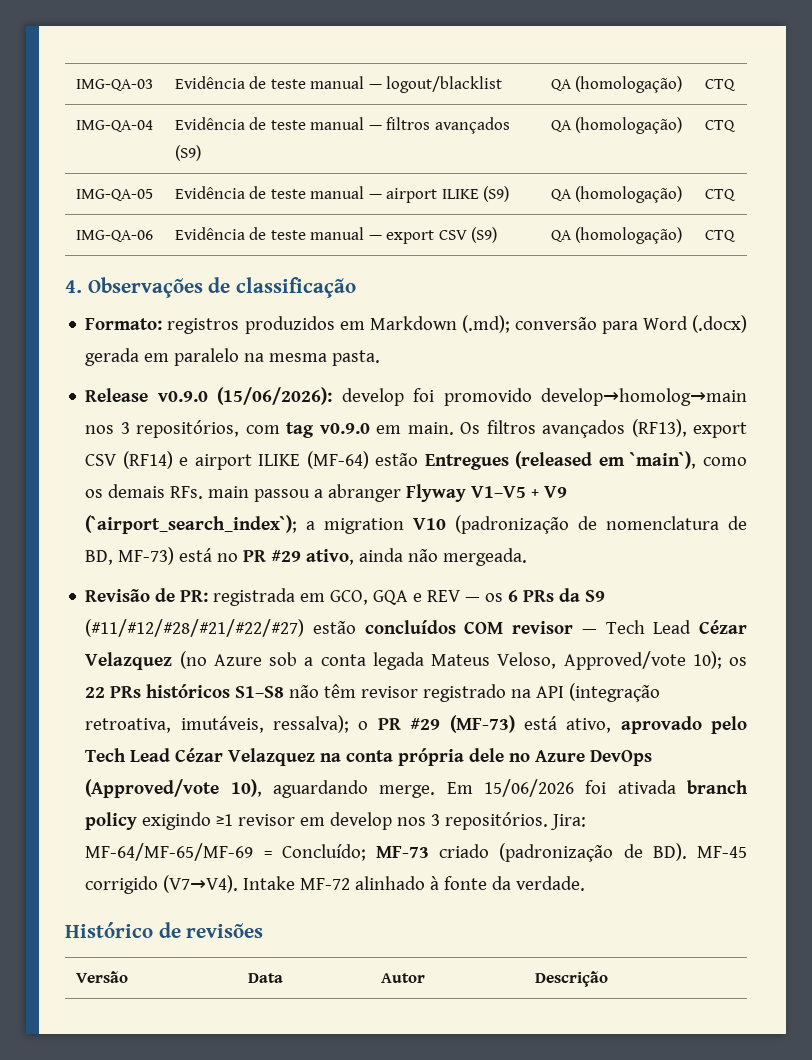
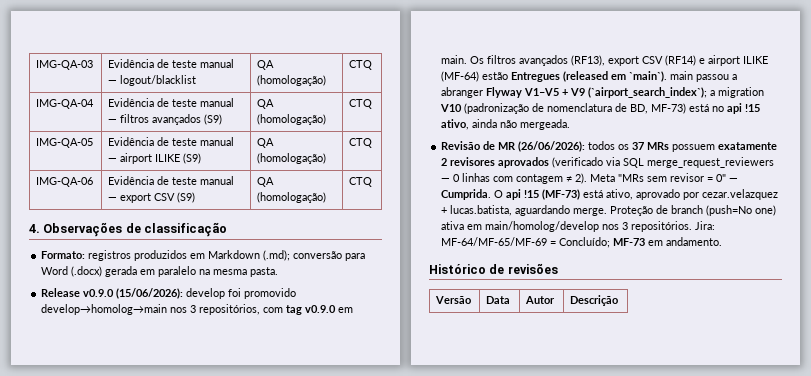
[629,451,747,469] [85,484,204,499] `main`), como os demais RFs. -> [629,71,668,82] `main`).
[243,550,302,562] PR #29 -> [727,103,761,114] api !15
[180,588,606,606] [85,619,747,637] [85,651,748,670] [85,683,661,702] [85,715,747,734] [85,748,653,766] [85,779,748,798] [85,812,393,830] PR: registrada em GCO, GQA e REV — os 6 PRs da S9 (#11/#12/#28/#21/#22/#27) estão concluídos COM revisor — Tech Lead Cézar Velazquez (no Azure sob a conta legada Mateus Veloso, Approved/vote 10); os 22 PRs históricos S1–S8 não têm revisor registrado na API (integração retroativa, imutáveis, ressalva); o PR #29 (MF-73) está ativo, aprovado pelo Tech Lead Cézar Velazquez na conta própria dele no Azure DevOps (Approved/vote 10), aguardando merge. Em 15/06/2026 foi ativada branch policy exigindo ≥1 revisor em develop -> [498,141,778,152] [441,157,775,168] [441,173,739,184] [441,189,779,200] [441,205,777,216] [441,221,600,232] MR (26/06/2026): todos os 37 MRs possuem exatamente 2 revisores aprovados (verificado via SQL merge_request_reviewers — 0 linhas com contagem ≠ 2). Meta "MRs sem revisor = 0" — Cumprida. O api !15 (MF-73) está ativo, aprovado por cezar.velazquez + lucas.batista, aguardando merge. Proteção de branch (push=No one) ativa em main/homolog/develop
[439,843,747,862] [85,875,586,894] criado (padronização de BD). MF-45 corrigido (V7→V4). Intake MF-72 alinhado à fonte da verdade. -> [648,237,723,246] em andamento.

